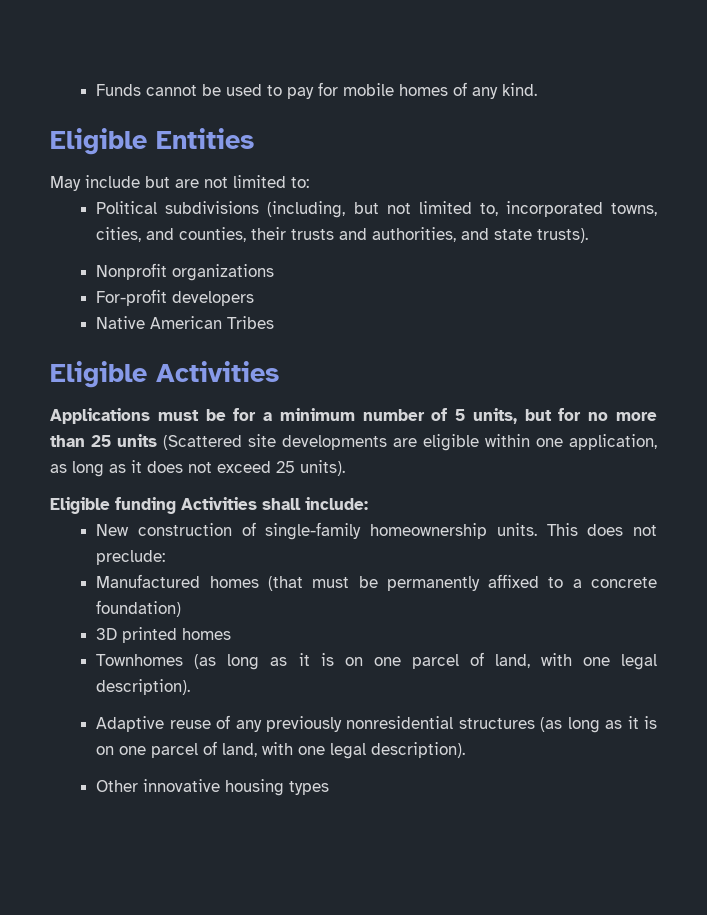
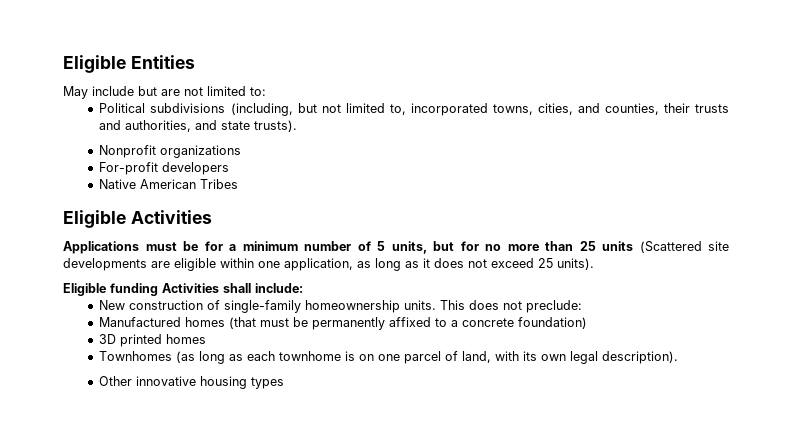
[96,82,538,99] Funds cannot be used to pay for mobile homes of any kind. // -> (63, 64) none
[298,652,657,670] [96,679,191,695] [96,715,657,733] [96,741,326,758] it is on one parcel of land, with one legal description). // Adaptive reuse of any previously nonresidential structures (as long as it is on one parcel of land, with one -> [247,351,567,364] each townhome is on one parcel of land, with its own

